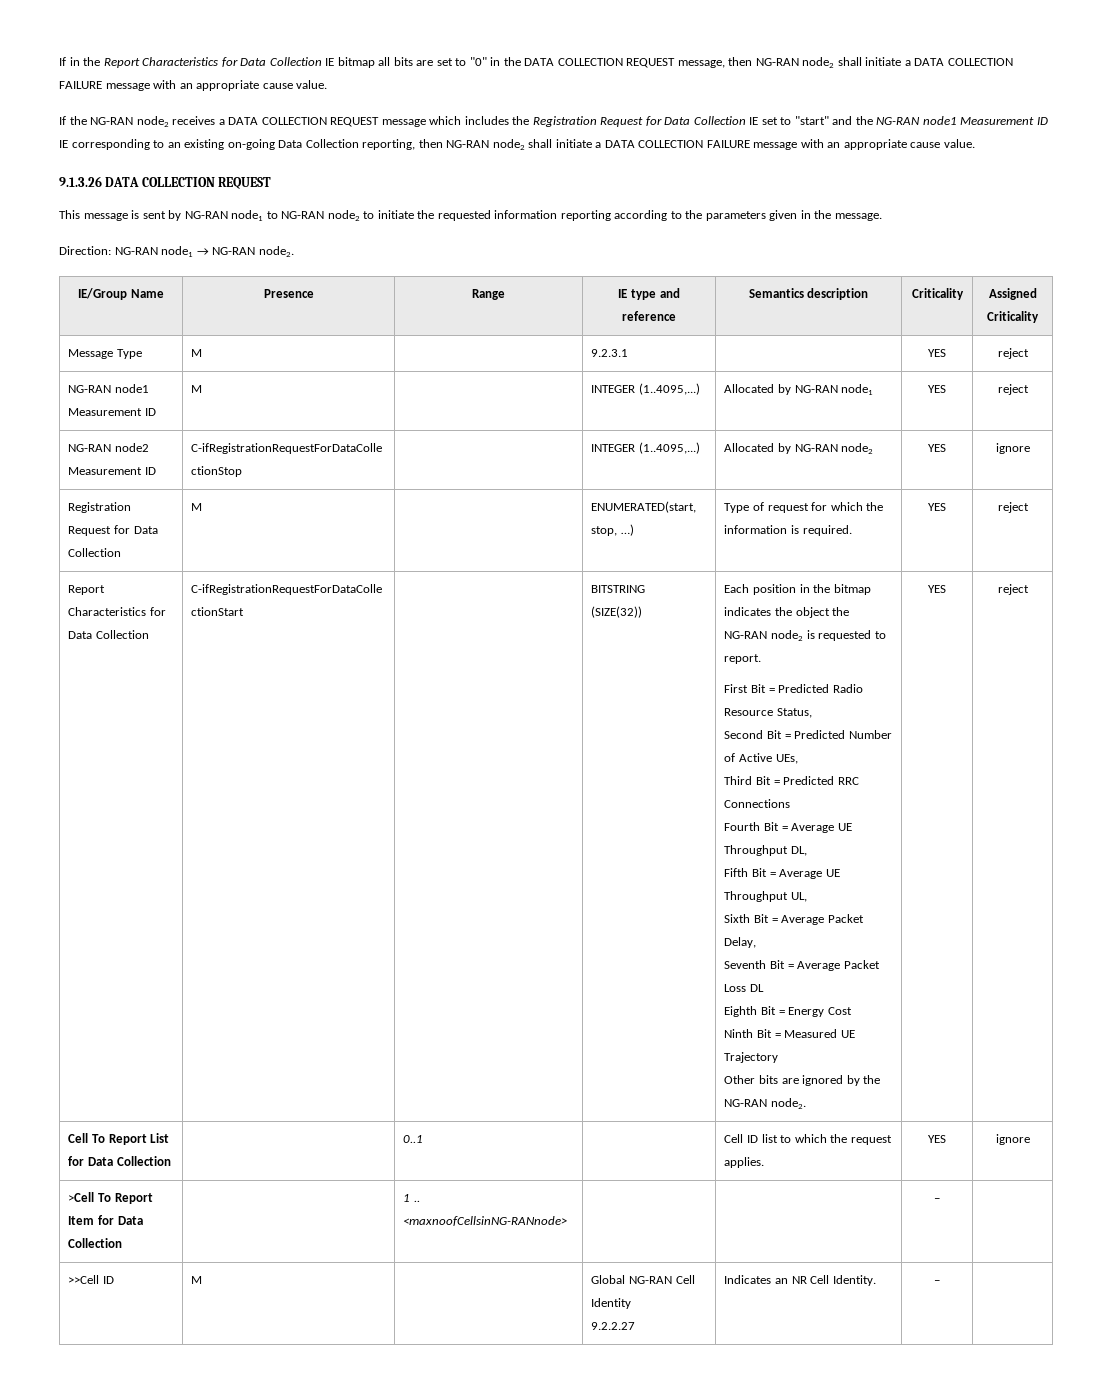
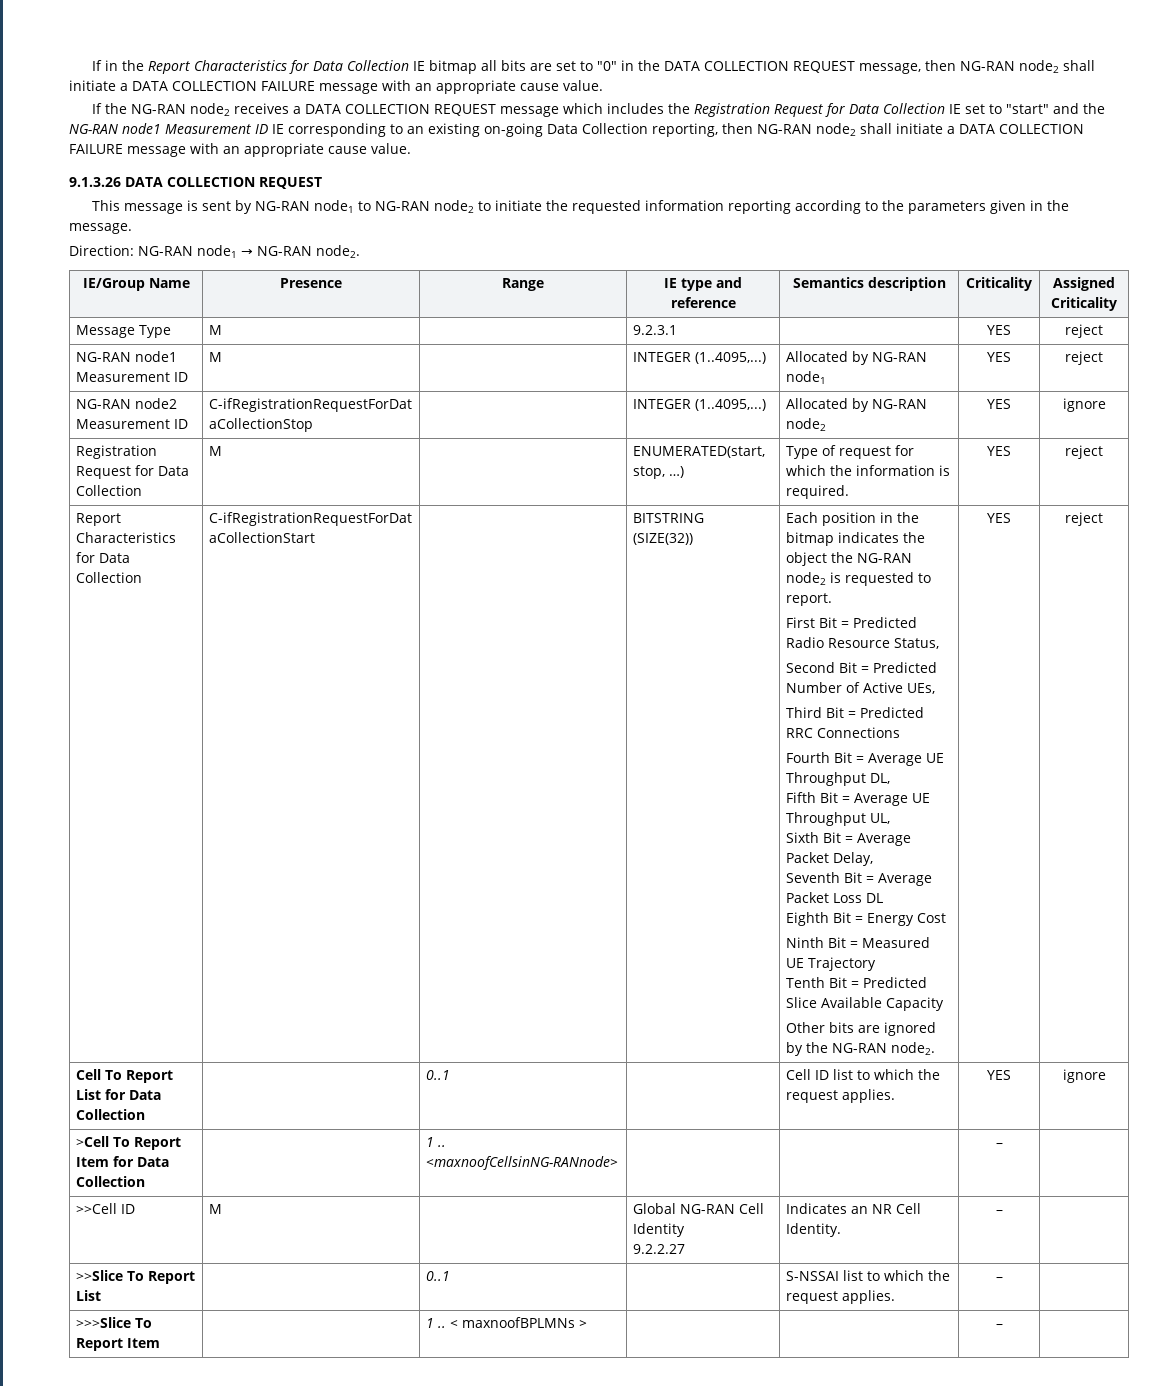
(779, 1057) none -> [786,977,928,988] [786,997,945,1011] // Tenth Bit = Predicted Slice Available Capacity
(940, 1282) none -> [76,1270,196,1284] [76,1290,102,1301] [426,1271,451,1281] [786,1270,951,1281] [786,1290,896,1304] [995,1277,1003,1281] [76,1317,153,1328] [76,1338,161,1351] [426,1317,588,1328] [995,1324,1003,1328] // >>Slice To Report List | | 0..1 | | S-NSSAI list to which the request applies. | – | // >>>Slice To Report Item | | 1 .. < maxnoofBPLMNs > | | | – |

